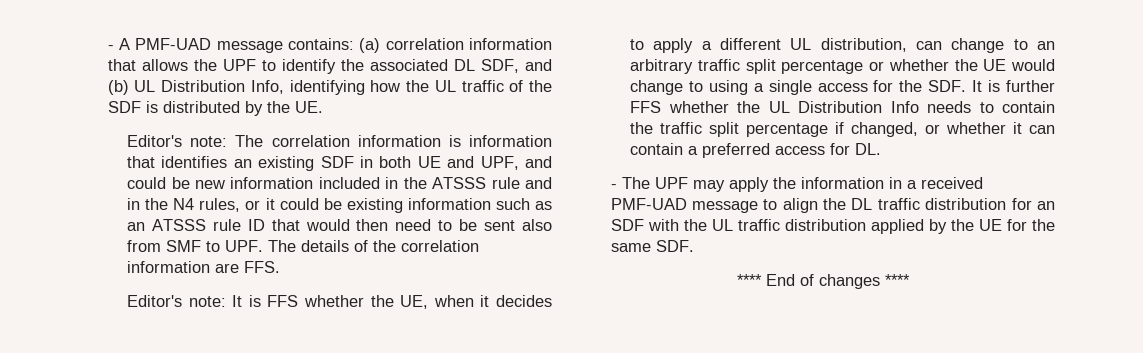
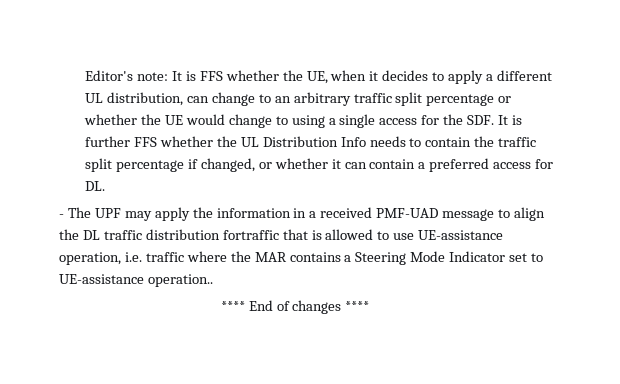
[107,38,552,53] [107,59,552,74] [107,80,553,95] [107,101,323,116] [127,135,552,147] [127,156,553,171] [127,177,552,189] [127,198,552,213] [127,219,553,231] [127,240,480,252] [127,261,281,273] - A PMF-UAD message contains: (a) correlation information that allows the UPF to identify the associated DL SDF, and (b) UL Distribution Info, identifying how the UL traffic of the SDF is distributed by the UE. // Editor's note: The correlation information is information that identifies an existing SDF in both UE and UPF, and could be new information included in the ATSSS rule and in the N4 rules, or it could be existing information such as an ATSSS rule ID that would then need to be sent also from SMF to UPF. The details of the correlation information are FFS. // -> (85, 75) none
[1011,198,1055,210] [610,219,1055,234] [610,240,694,252] for an SDF with the UL traffic distribution applied by the UE for the same SDF. -> [222,229,504,240] [59,251,544,265] [59,274,213,287] fortraffic that is allowed to use UE-assistance operation, i.e. traffic where the MAR contains a Steering Mode Indicator set to UE-assistance operation..

